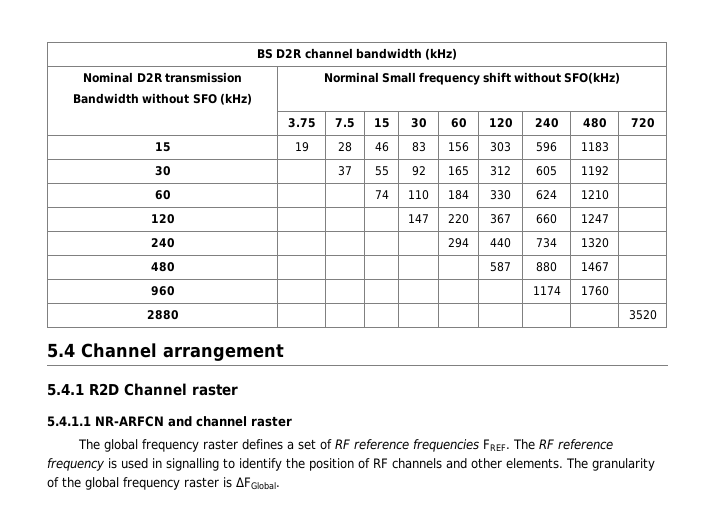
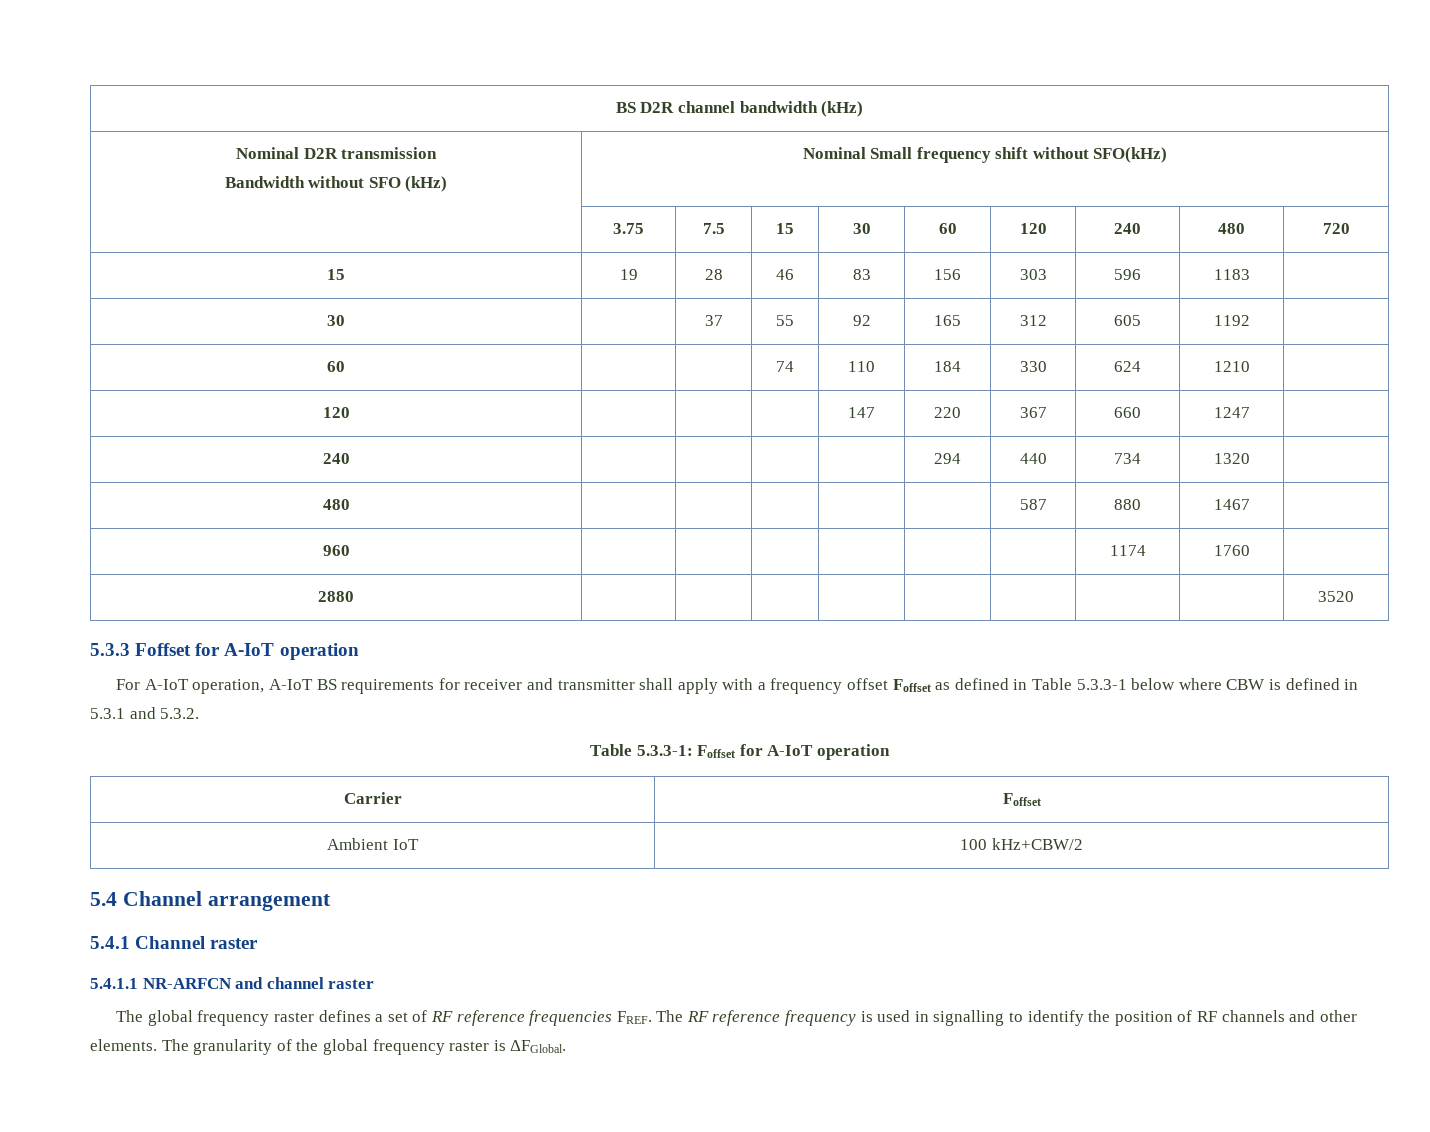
[323,72,379,83] Norminal -> [802,147,866,159] Nominal
(657, 315) none -> [90,643,359,660] [116,678,1359,694] [90,707,200,719] [590,744,890,760] [343,792,402,804] [1002,793,1041,806] [327,838,419,850] [960,838,1083,850] // 5.3.3 Foffset for A-IoT operation // For A-IoT operation, A-IoT BS requirements for receiver and transmitter shall apply with a frequency offset Foffset as defined in Table 5.3.3-1 below where CBW is defined in 5.3.1 and 5.3.2. // Table 5.3.3-1: Foffset for A-IoT operation // Carrier | Foffset // Ambient IoT | 100 kHz+CBW/2
[89,383,119,395] R2D -> (130, 942) none

